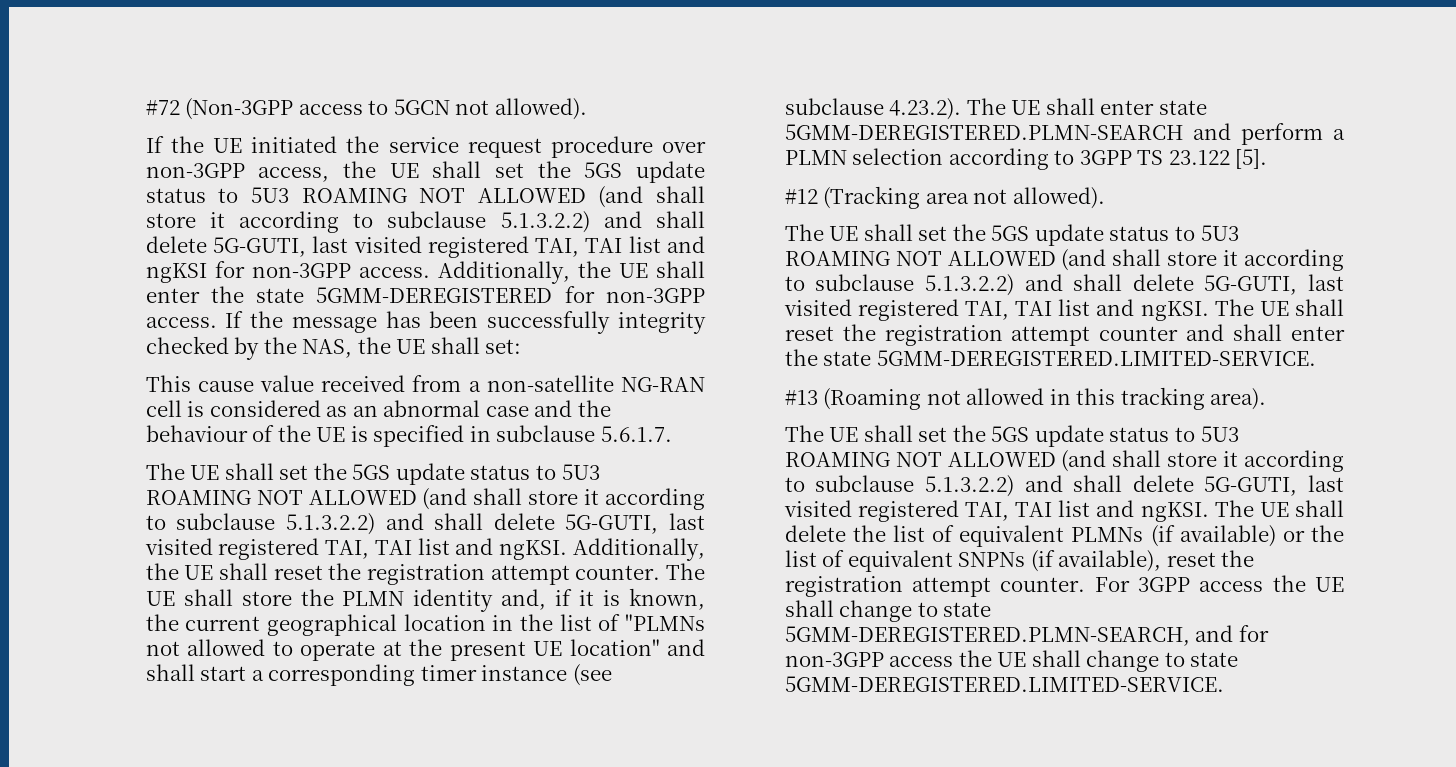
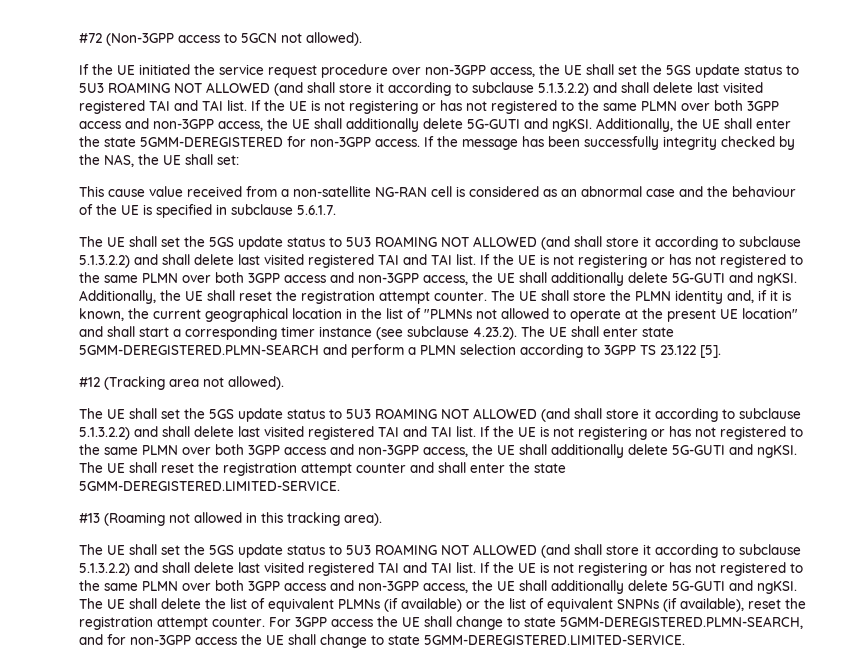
[212,236,705,258] [145,261,430,283] 5G-GUTI, last visited registered TAI, TAI list and ngKSI for non-3GPP access. -> [696,82,763,93] [78,100,779,114] [78,118,592,132] last visited registered TAI and TAI list. If the UE is not registering or has not registered to the same PLMN over both 3GPP access and non-3GPP access, the UE shall additionally delete 5G-GUTI and ngKSI.
[565,513,705,534] [144,538,450,560] 5G-GUTI, last visited registered TAI, TAI list -> [237,254,803,268] [78,272,725,286] last visited registered TAI and TAI list. If the UE is not registering or has not registered to the same PLMN over both 3GPP access and non-3GPP access, the UE shall additionally delete 5G-GUTI
[1204,274,1344,295] [783,299,1091,321] 5G-GUTI, last visited registered TAI, TAI list -> [237,426,803,440] [78,444,725,458] last visited registered TAI and TAI list. If the UE is not registering or has not registered to the same PLMN over both 3GPP access and non-3GPP access, the UE shall additionally delete 5G-GUTI
[1204,475,1344,496] [783,500,1091,522] 5G-GUTI, last visited registered TAI, TAI list -> [237,562,803,576] [78,580,725,594] last visited registered TAI and TAI list. If the UE is not registering or has not registered to the same PLMN over both 3GPP access and non-3GPP access, the UE shall additionally delete 5G-GUTI

